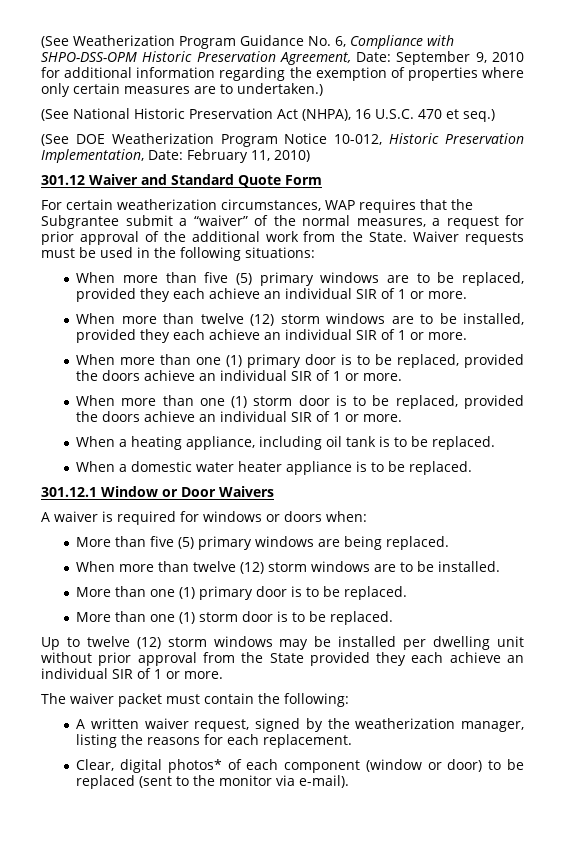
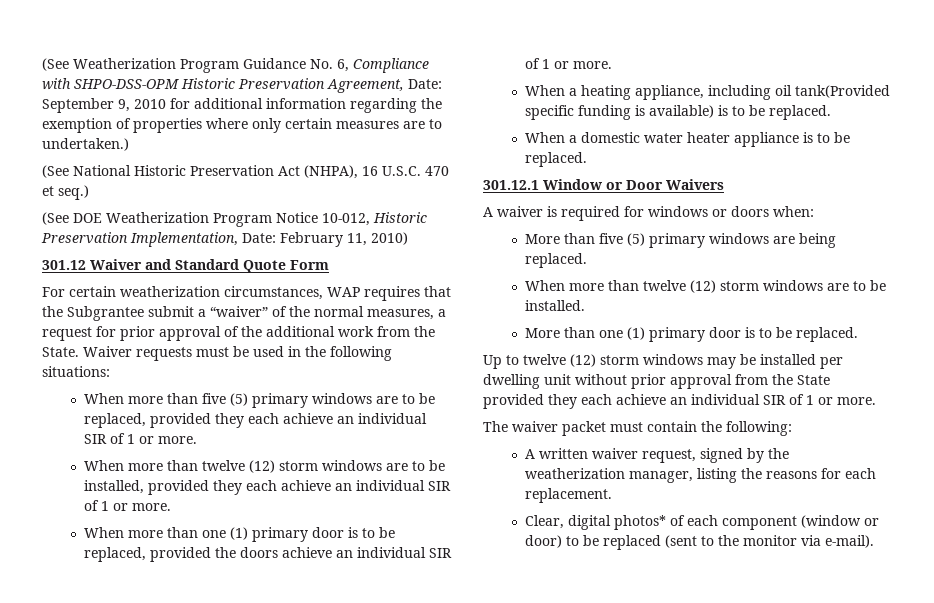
[76,395,524,409] [76,411,403,422] // When more than one (1) storm door is to be replaced, provided the doors achieve an individual SIR of 1 or more. -> (612, 65) none
[346,436,377,447] tank -> [794,85,890,98] [524,105,714,120] tank(Provided specific funding is available)
[76,611,394,625] // More than one (1) storm door is to be replaced. -> (858, 334) none

